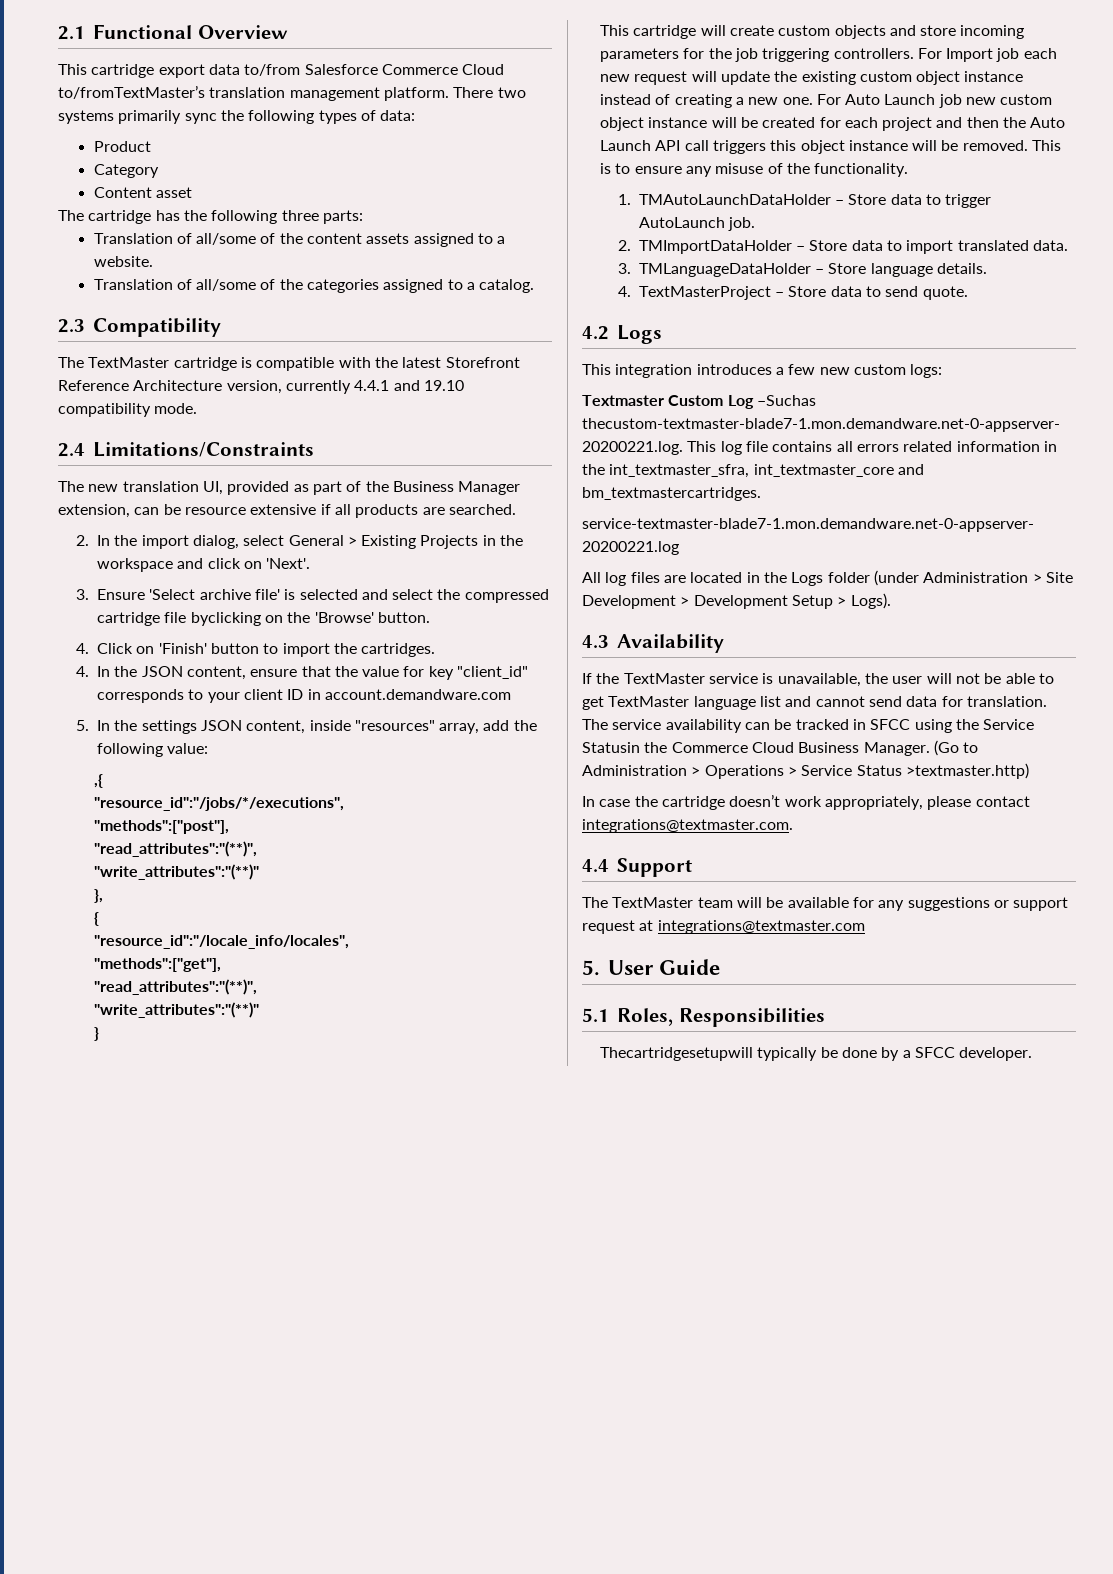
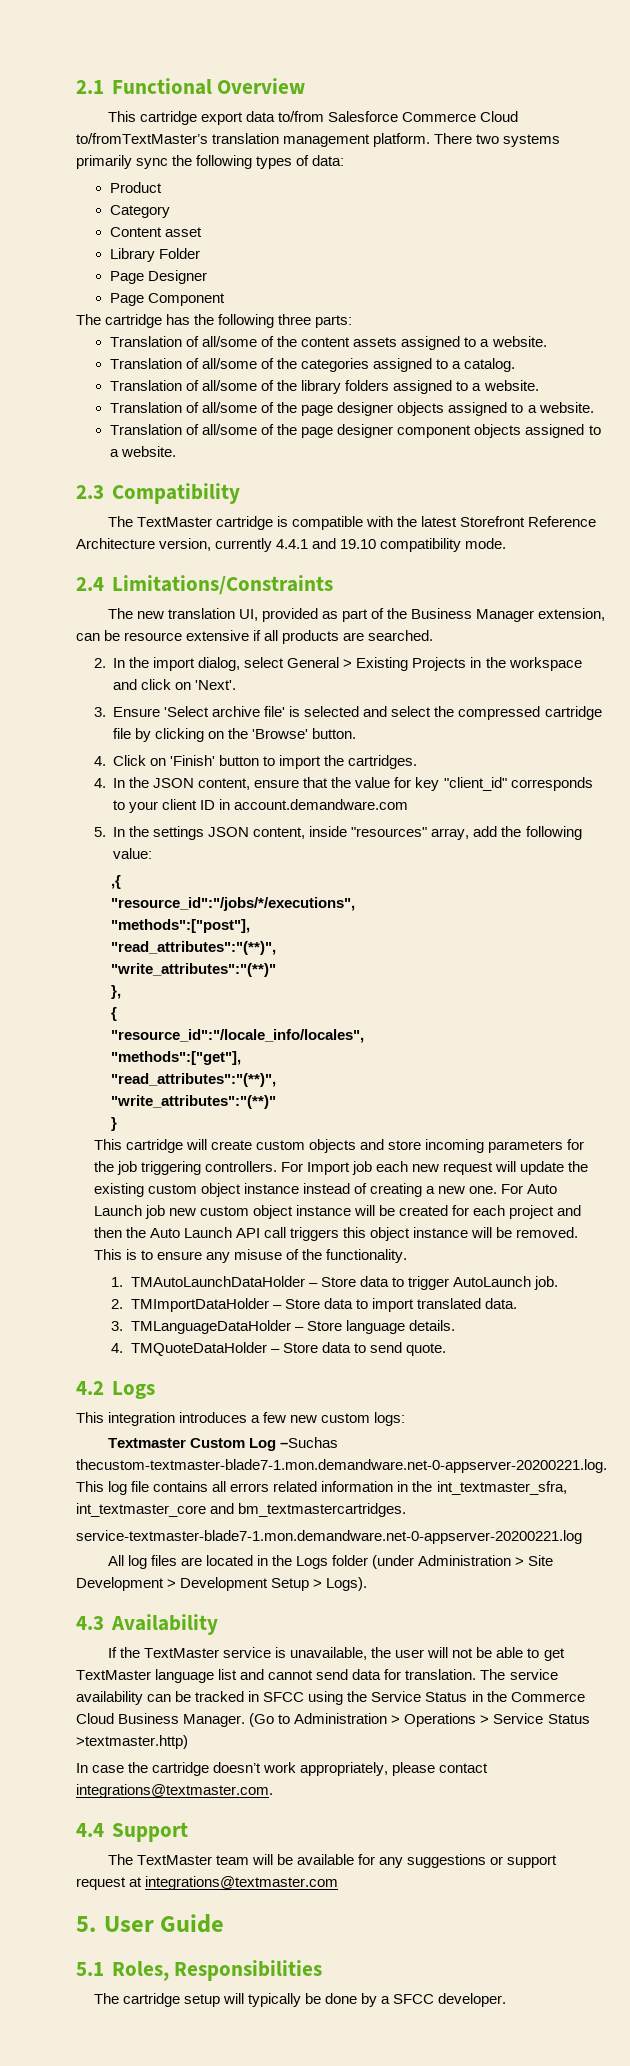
(192, 192) none -> [109,248,201,262] [109,270,208,284] [109,293,226,306] // Library Folder // Page Designer // Page Component
(535, 286) none -> [109,380,539,394] [109,402,594,416] [109,424,601,438] [109,446,177,457] // Translation of all/some of the library folders assigned to a website. // Translation of all/some of the page designer objects assigned to a website. // Translation of all/some of the page designer component objects assigned to a website.
[190,612,261,626] byclicking -> [135,728,205,742] by clicking
[638,286,771,300] TextMasterProject -> [130,1342,267,1356] TMQuoteDataHolder
[582,742,640,753] Statusin -> [425,1691,483,1702] Status in
[599,1047,753,1061] Thecartridgesetupwill -> [93,1993,244,2007] The cartridge setup will

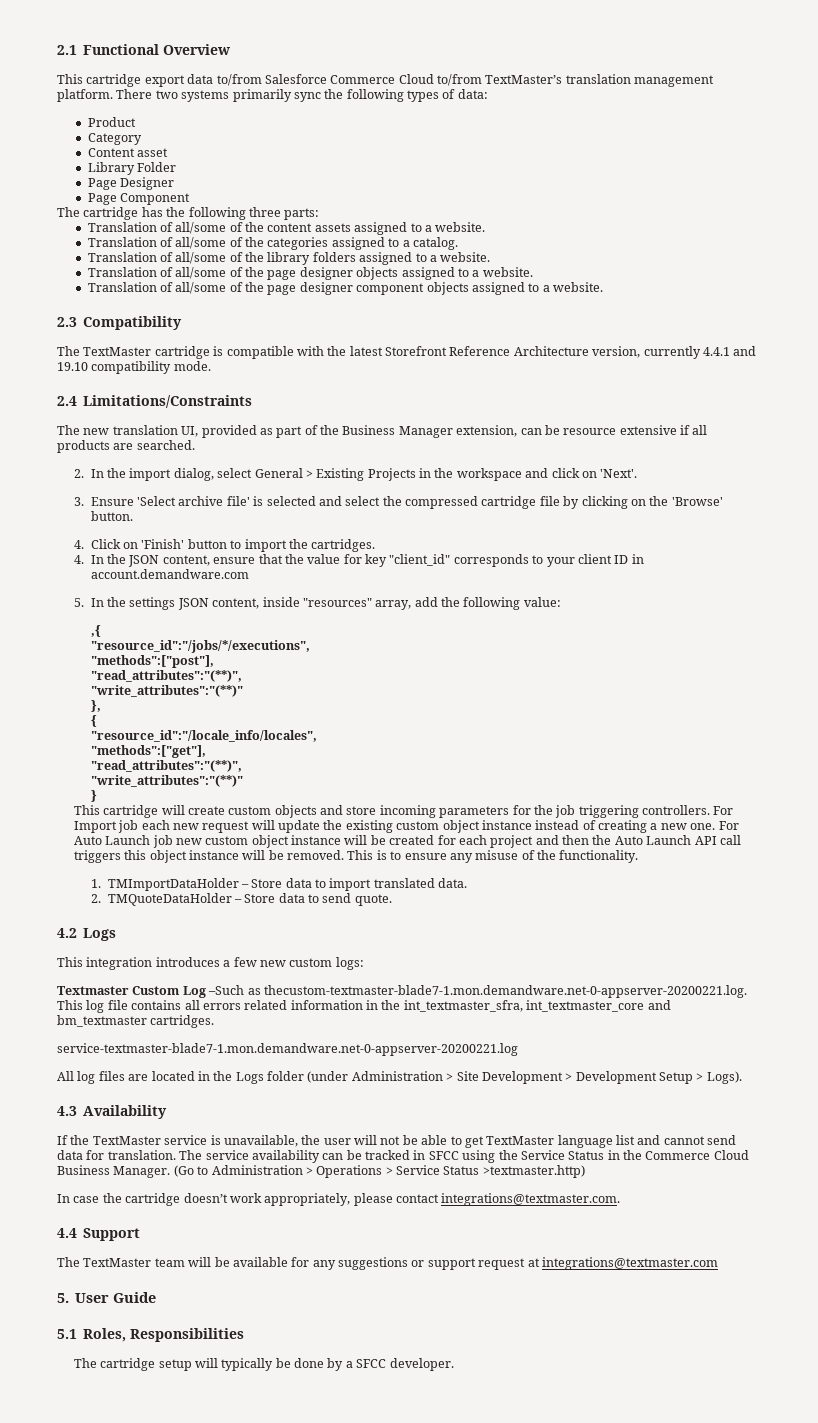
[76,133,208,144] to/fromTextMaster’s -> [437,74,563,86] to/from TextMaster’s
[130,1276,558,1290] [110,1299,123,1309] TMAutoLaunchDataHolder – Store data to trigger AutoLaunch job. // 2. -> (101, 883) none
[110,1320,455,1334] [110,1343,123,1353] 3. TMLanguageDataHolder – Store language details. // 4. -> [90,894,101,903] 2.
[280,1437,339,1448] –Suchas -> [208,985,261,995] –Such as
[238,1503,407,1517] bm_textmastercartridges. -> [57,1015,215,1028] bm_textmaster cartridges.

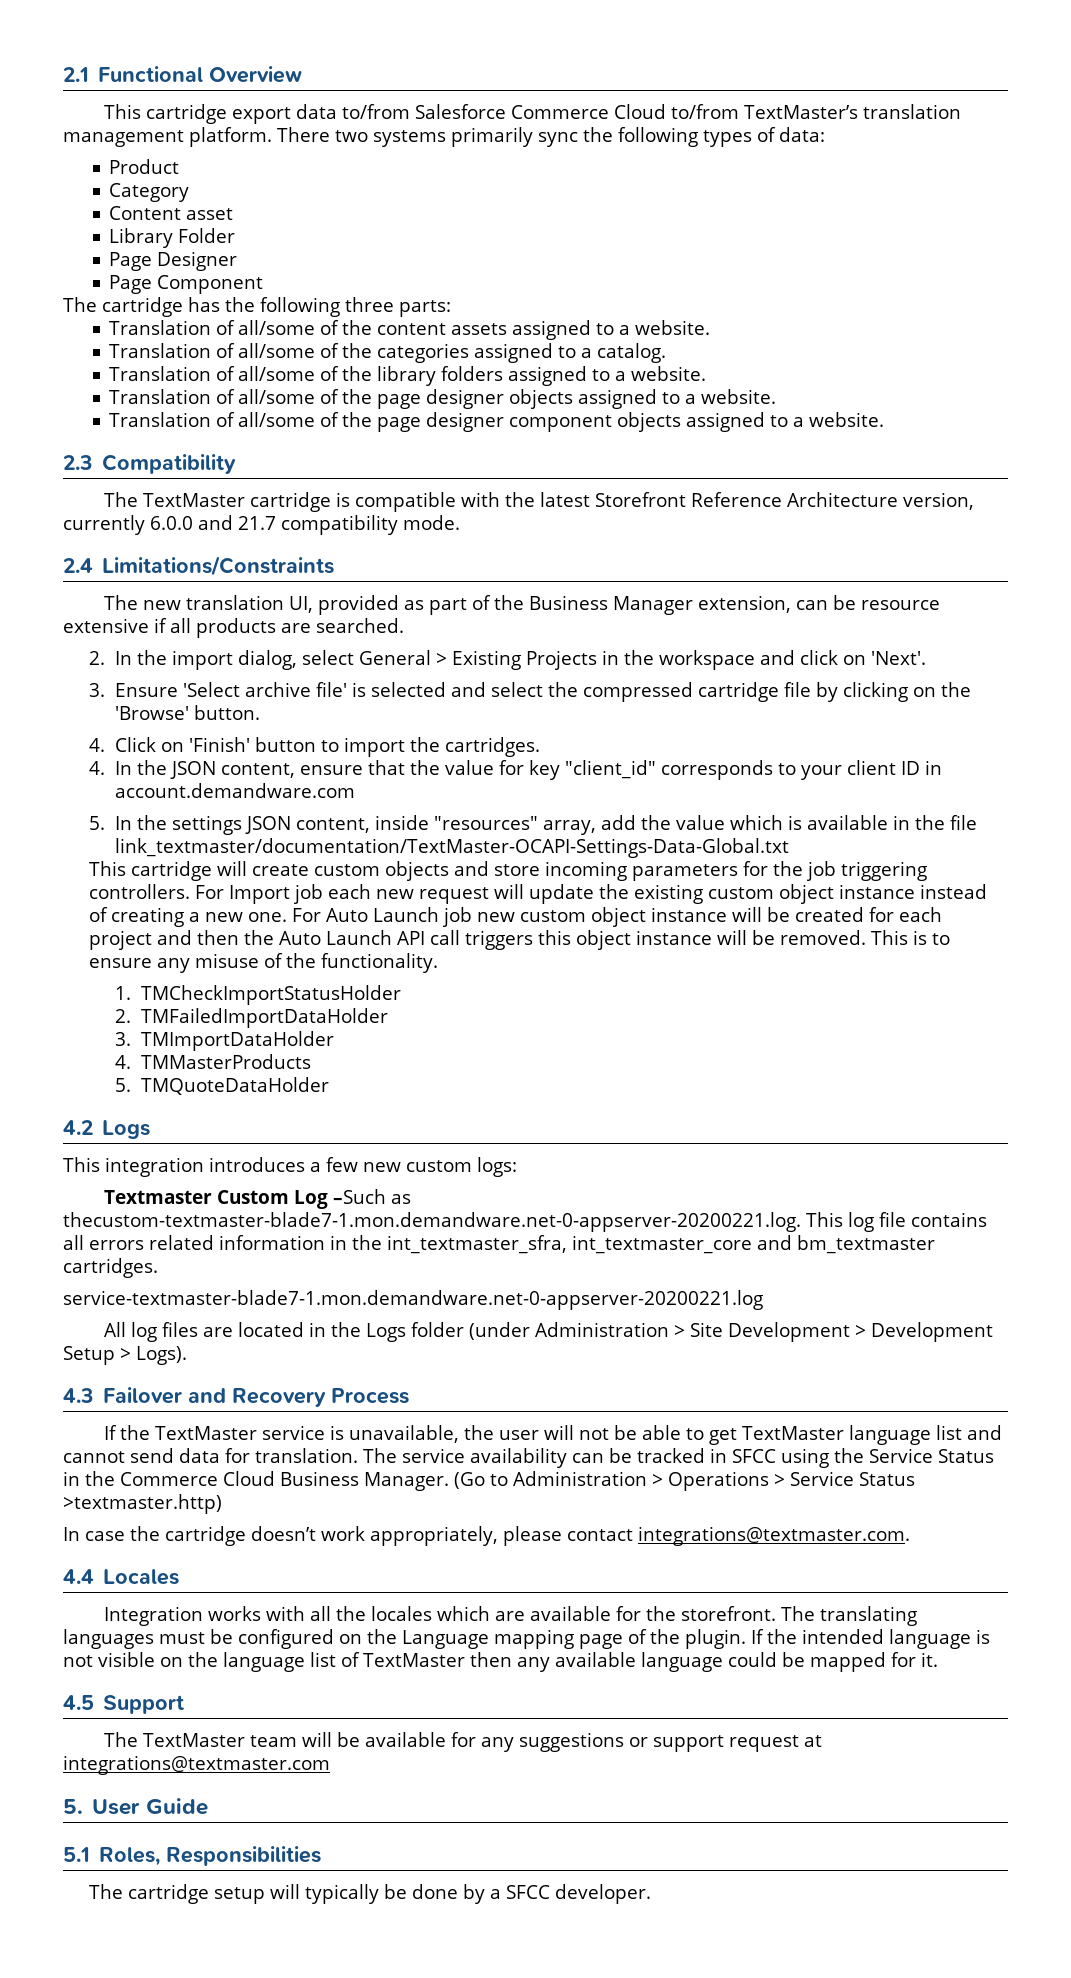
[702,346,757,356] [57,362,88,371] 4.4.1 and 19.10 -> [150,515,276,530] 6.0.0 and 21.7
[463,597,561,610] [90,625,101,637] [90,640,310,653] [90,655,214,668] [90,670,242,682] [90,685,243,697] [90,700,101,712] [90,715,97,727] [90,730,317,742] [90,745,206,758] [90,760,242,772] [90,775,243,787] [90,790,97,802] following value: // ,{ // "resource_id":"/jobs/*/executions", // "methods":["post"], // "read_attributes":"(**)", // "write_attributes":"(**)" // }, // { // "resource_id":"/locale_info/locales", // "methods":["get"], // "read_attributes":"(**)", // "write_attributes":"(**)" // } -> [676,815,978,830] [115,838,790,858] value which is available in the file link_textmaster/documentation/TextMaster-OCAPI-Settings-Data-Global.txt
[107,878,468,891] [90,893,392,906] TMImportDataHolder – Store data to import translated data. // 2. TMQuoteDataHolder – Store data to send quote. -> [141,985,402,1005] [115,1008,389,1028] [115,1031,335,1051] [115,1054,312,1069] [115,1077,330,1095] TMCheckImportStatusHolder // 2. TMFailedImportDataHolder // 3. TMImportDataHolder // 4. TMMasterProducts // 5. TMQuoteDataHolder
[83,1105,168,1119] Availability -> [103,1387,410,1407] Failover and Recovery Process
(77, 1233) none -> [103,1569,180,1585] [104,1606,918,1626] [63,1629,990,1649] [63,1652,938,1672] [63,1695,94,1710] Locales // Integration works with all the locales which are available for the storefront. The translating languages must be configured on the Language mapping page of the plugin. If the intended language is not visible on the language list of TextMaster then any available language could be mapped for it. // 4.5

